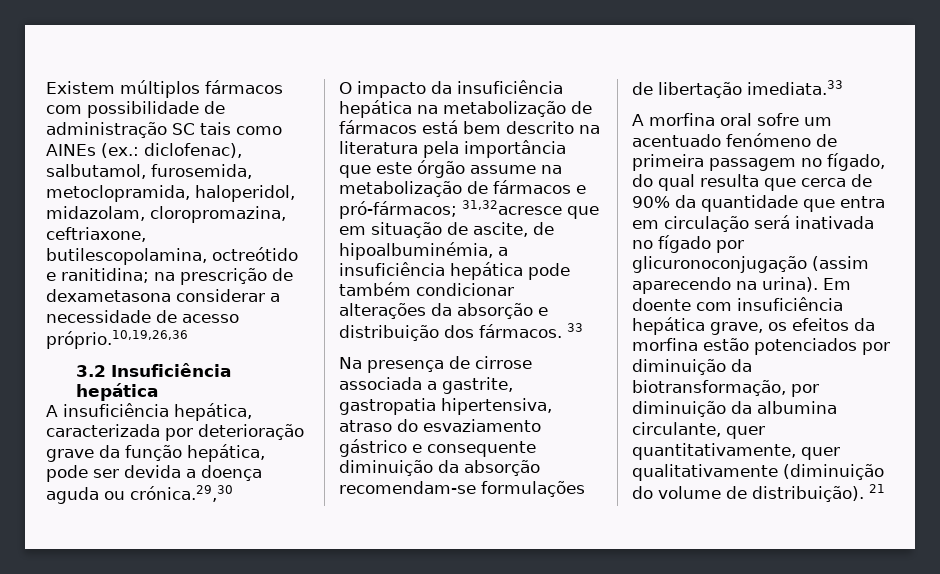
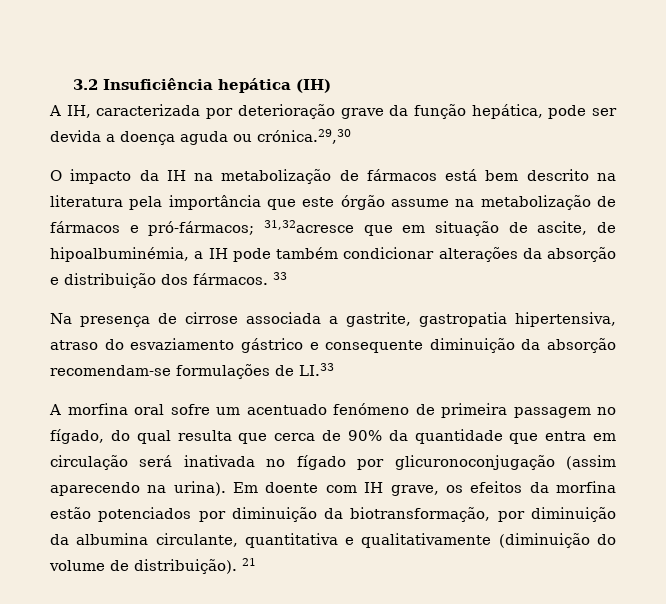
[46,80,283,98] [46,101,225,118] [46,122,282,138] [46,143,242,158] [46,164,252,179] [46,185,295,202] [46,206,286,223] [46,227,146,242] [46,247,298,265] [46,268,293,285] [46,289,280,302] [46,310,239,323] [46,330,188,349] Existem múltiplos fármacos com possibilidade de administração SC tais como AINEs (ex.: diclofenac), salbutamol, furosemida, metoclopramida, haloperidol, midazolam, cloropromazina, ceftriaxone, butilescopolamina, octreótido e ranitidina; na prescrição de dexametasona considerar a necessidade de acesso próprio.10,19,26,36 // -> (73, 84) none
[46,403,252,421] // A insuficiência hepática, -> [296,79,332,93] [49,105,91,118] (IH) // A IH,
[457,80,563,94] [339,100,412,118] insuficiência hepática -> [166,170,186,181] IH
[339,262,523,280] insuficiência hepática -> [208,248,228,259] IH
[658,80,843,98] libertação imediata.33 -> [299,363,334,376] LI.33
[737,297,843,311] [632,317,705,335] insuficiência hepática -> [364,482,384,493] IH
[726,426,765,439] [632,443,840,460] quer quantitativamente, quer -> [244,533,355,548] quantitativa e

